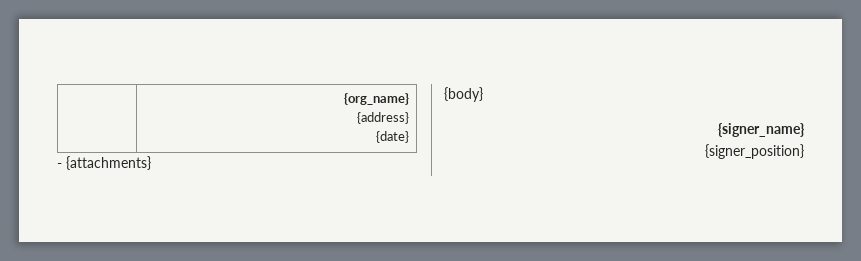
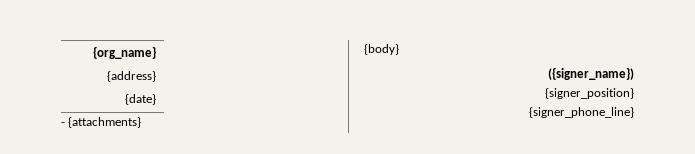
[718,123,804,137] {signer_name} -> [548,67,634,80] ({signer_name})
(804, 151) none -> [529,107,634,118] // {signer_phone_line}

